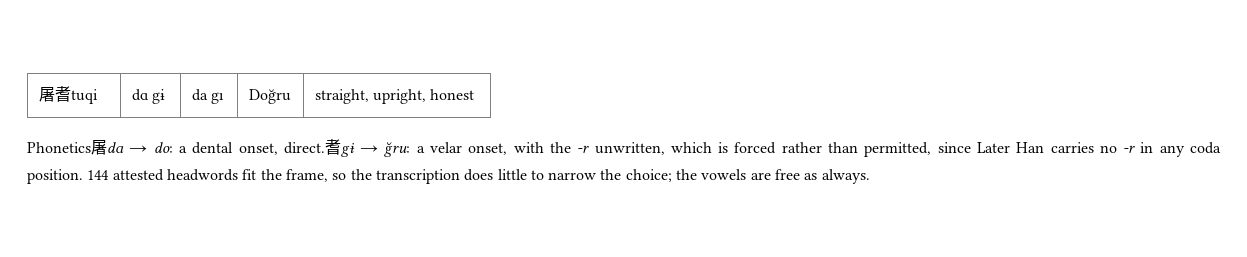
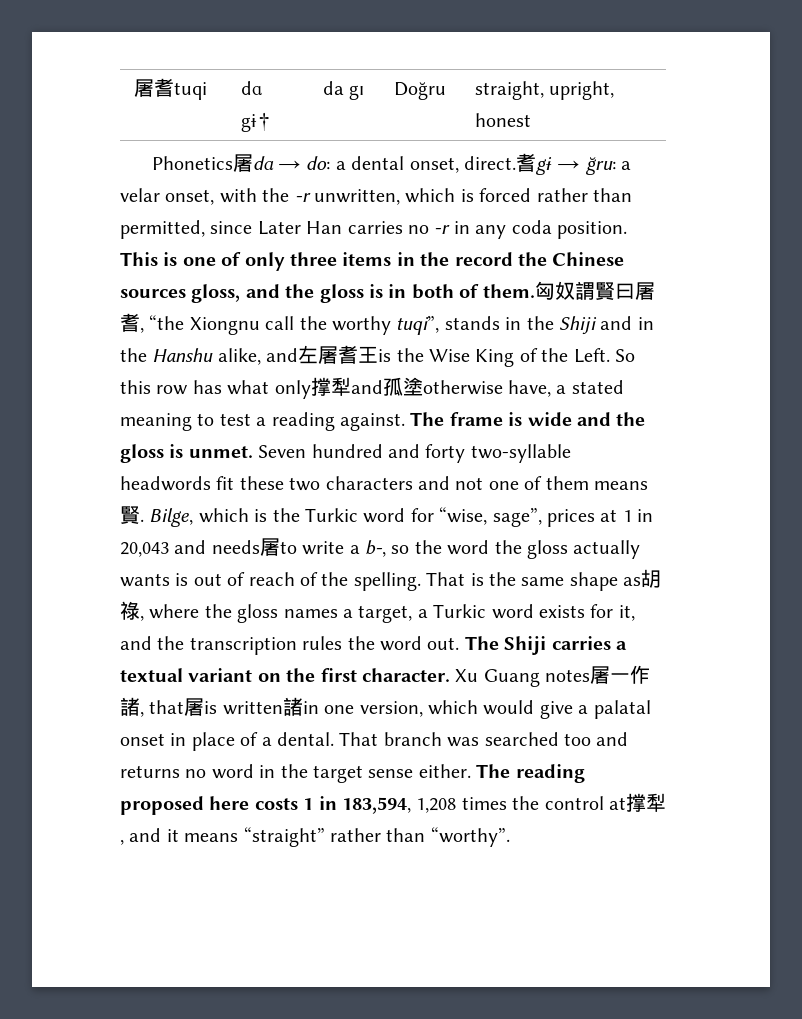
[152,88,166,104] gɨ -> [240,112,270,132] gɨ†
[87,169,870,184] 144 attested headwords fit the frame, so the transcription does little to narrow the choice; the vowels are free as always. -> [120,252,625,271] [120,281,655,303] [120,313,654,335] [120,345,635,367] [120,377,624,399] [120,412,646,431] [120,444,571,463] [120,476,648,491] [120,506,654,527] [120,538,641,559] [120,569,662,591] [120,601,635,623] [120,636,627,655] [120,665,651,687] [120,697,651,719] [120,732,629,751] [120,764,585,783] [120,793,666,815] [120,827,510,847] This is one of only three items in the record the Chinese sources gloss, and the gloss is in both of them.匈奴謂賢曰屠耆, “the Xiongnu call the worthy tuqi”, stands in the Shiji and in the Hanshu alike, and左屠耆王is the Wise King of the Left. So this row has what only撑犁and孤塗otherwise have, a stated meaning to test a reading against. The frame is wide and the gloss is unmet. Seven hundred and forty two-syllable headwords fit these two characters and not one of them means賢. Bilge, which is the Turkic word for “wise, sage”, prices at 1 in 20,043 and needs屠to write a b-, so the word the gloss actually wants is out of reach of the spelling. That is the same shape as胡祿, where the gloss names a target, a Turkic word exists for it, and the transcription rules the word out. The Shiji carries a textual variant on the first character. Xu Guang notes屠一作諸, that屠is written諸in one version, which would give a palatal onset in place of a dental. That branch was searched too and returns no word in the target sense either. The reading proposed here costs 1 in 183,594, 1,208 times the control at撑犁, and it means “straight” rather than “worthy”.

